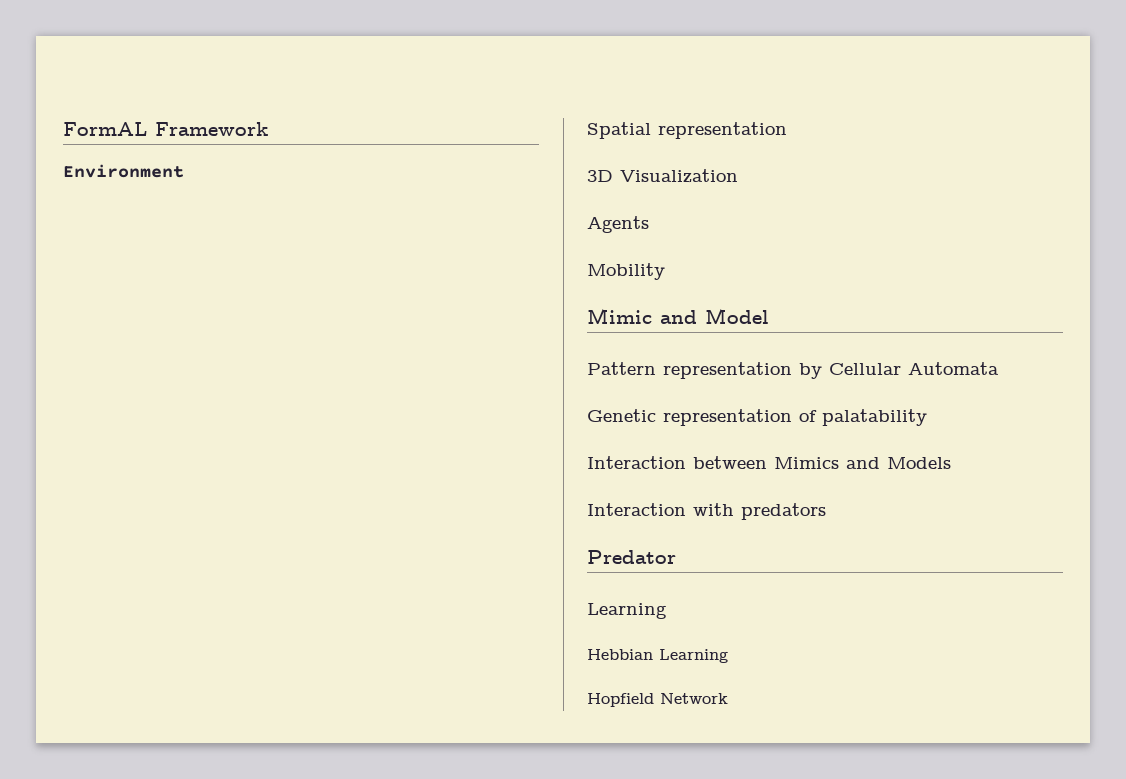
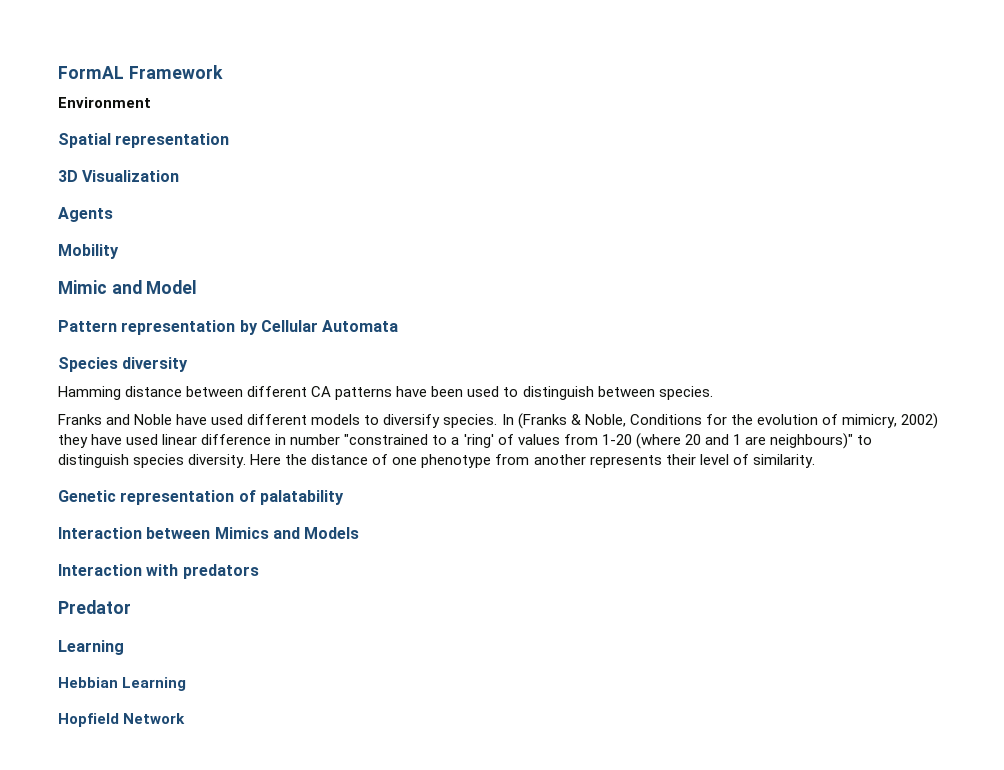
(999, 368) none -> [58,357,189,372] [58,386,713,400] [58,413,938,429] [58,433,873,449] [58,454,815,468] // Species diversity // Hamming distance between different CA patterns have been used to distinguish between species. // Franks and Noble have used different models to diversify species. In (Franks & Noble, Conditions for the evolution of mimicry, 2002) they have used linear difference in number "constrained to a 'ring' of values from 1-20 (where 20 and 1 are neighbours)" to distinguish species diversity. Here the distance of one phenotype from another represents their level of similarity.

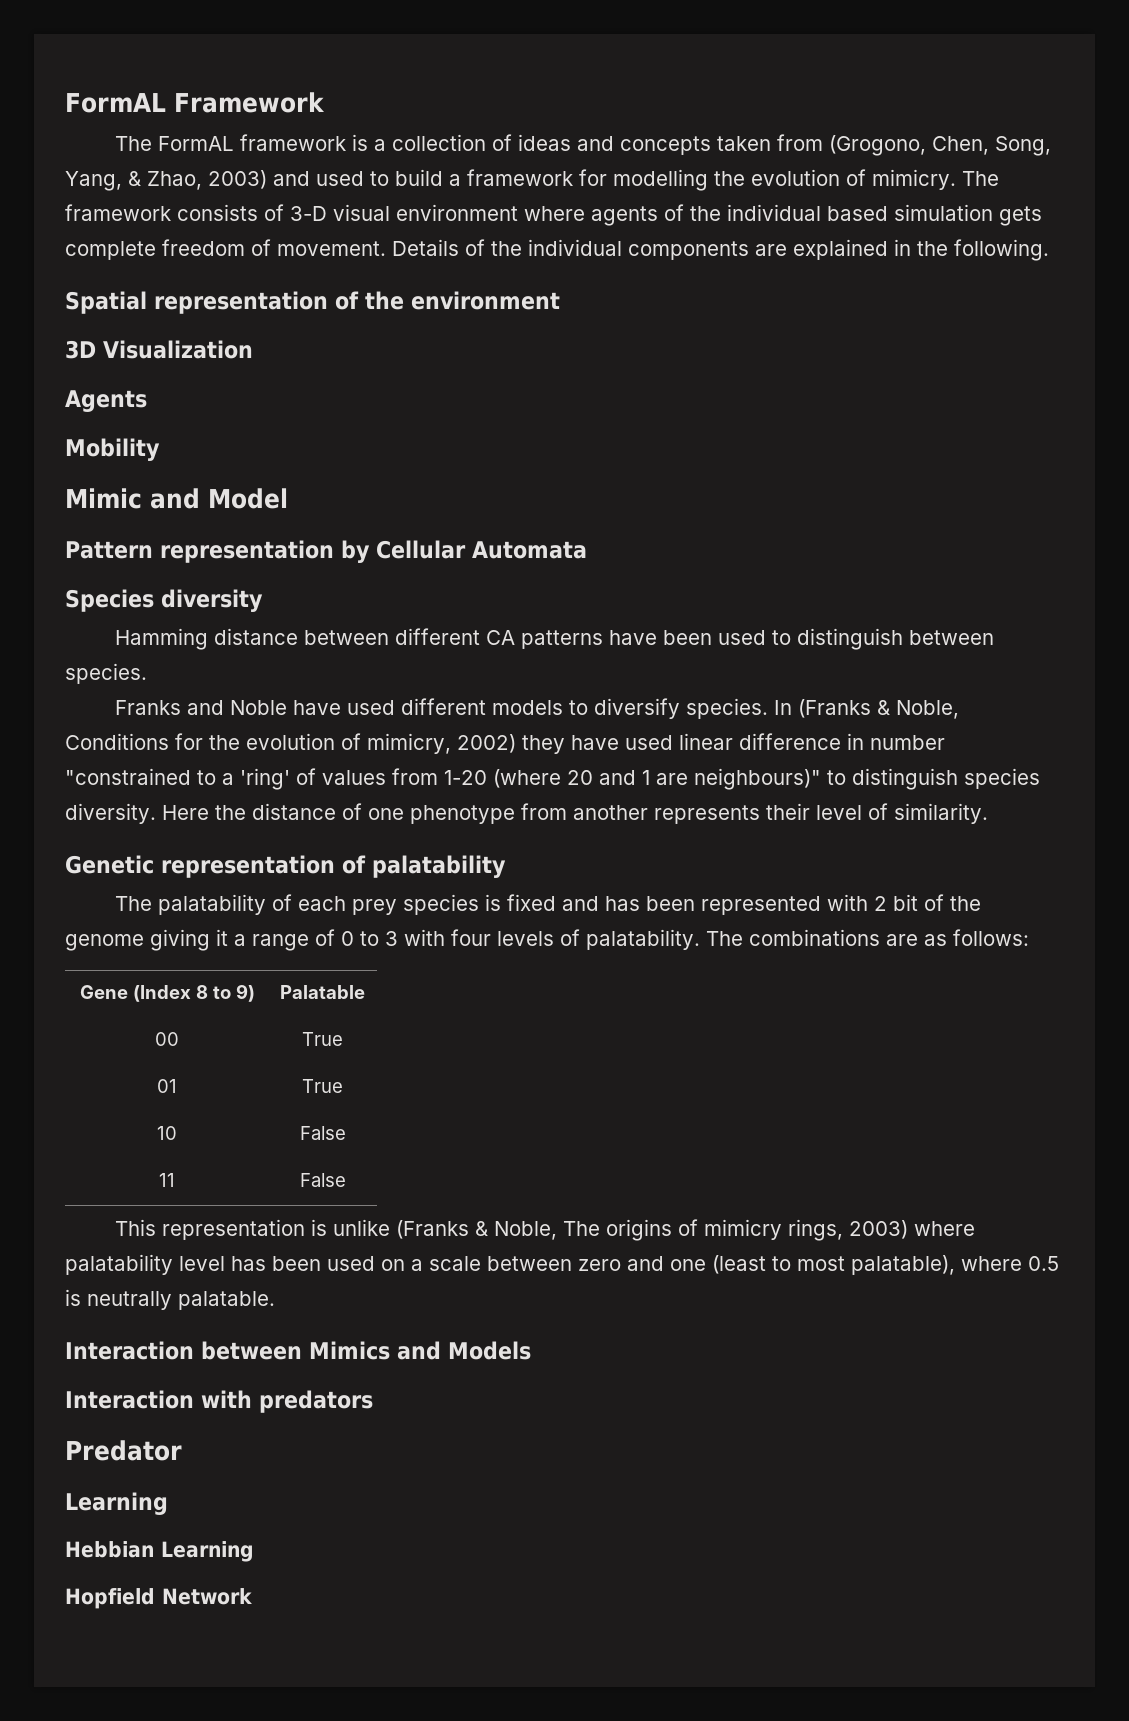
[58,97,151,108] Environment -> [114,134,1051,156] [65,169,999,191] [65,204,1042,226] [65,239,1049,261] The FormAL framework is a collection of ideas and concepts taken from (Grogono, Chen, Song, Yang, & Zhao, 2003) and used to build a framework for modelling the evolution of mimicry. The framework consists of 3-D visual environment where agents of the individual based simulation gets complete freedom of movement. Details of the individual components are explained in the following.
(230, 140) none -> [335,291,560,310] of the environment
(344, 497) none -> [114,894,981,915] [65,929,1029,951] [79,984,255,1002] [280,985,365,999] [155,1032,179,1046] [302,1032,343,1046] [157,1079,177,1093] [302,1079,343,1093] [157,1126,177,1140] [299,1126,346,1140] [159,1173,175,1187] [299,1173,346,1187] [114,1219,975,1241] [65,1254,1059,1275] [65,1289,275,1310] // The palatability of each prey species is fixed and has been represented with 2 bit of the genome giving it a range of 0 to 3 with four levels of palatability. The combinations are as follows: // Gene (Index 8 to 9) | Palatable // 00 | True // 01 | True // 10 | False // 11 | False // This representation is unlike (Franks & Noble, The origins of mimicry rings, 2003) where palatability level has been used on a scale between zero and one (least to most palatable), where 0.5 is neutrally palatable.

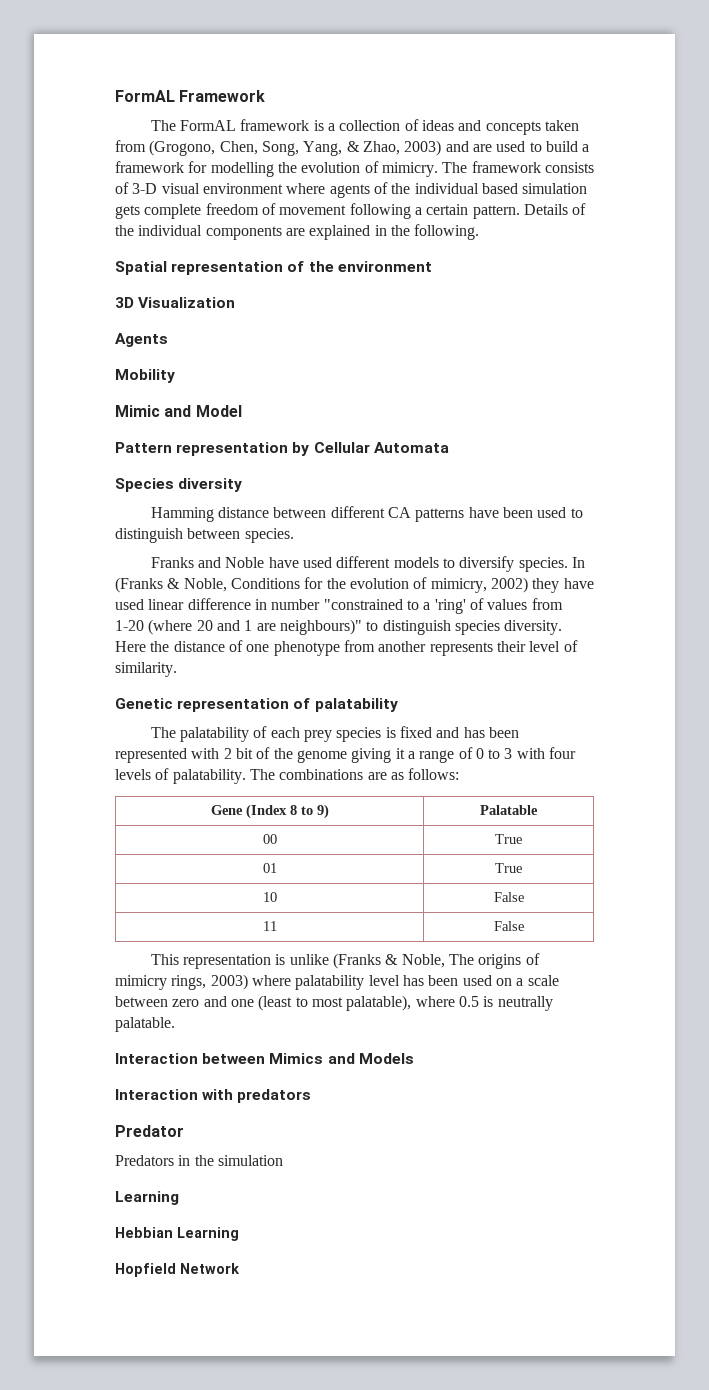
(310, 178) none -> [472,144,492,152] are
[277,241,386,256] movement. -> [279,203,520,219] movement following a certain pattern.
(182, 1450) none -> [115,1155,283,1166] // Predators in the simulation

